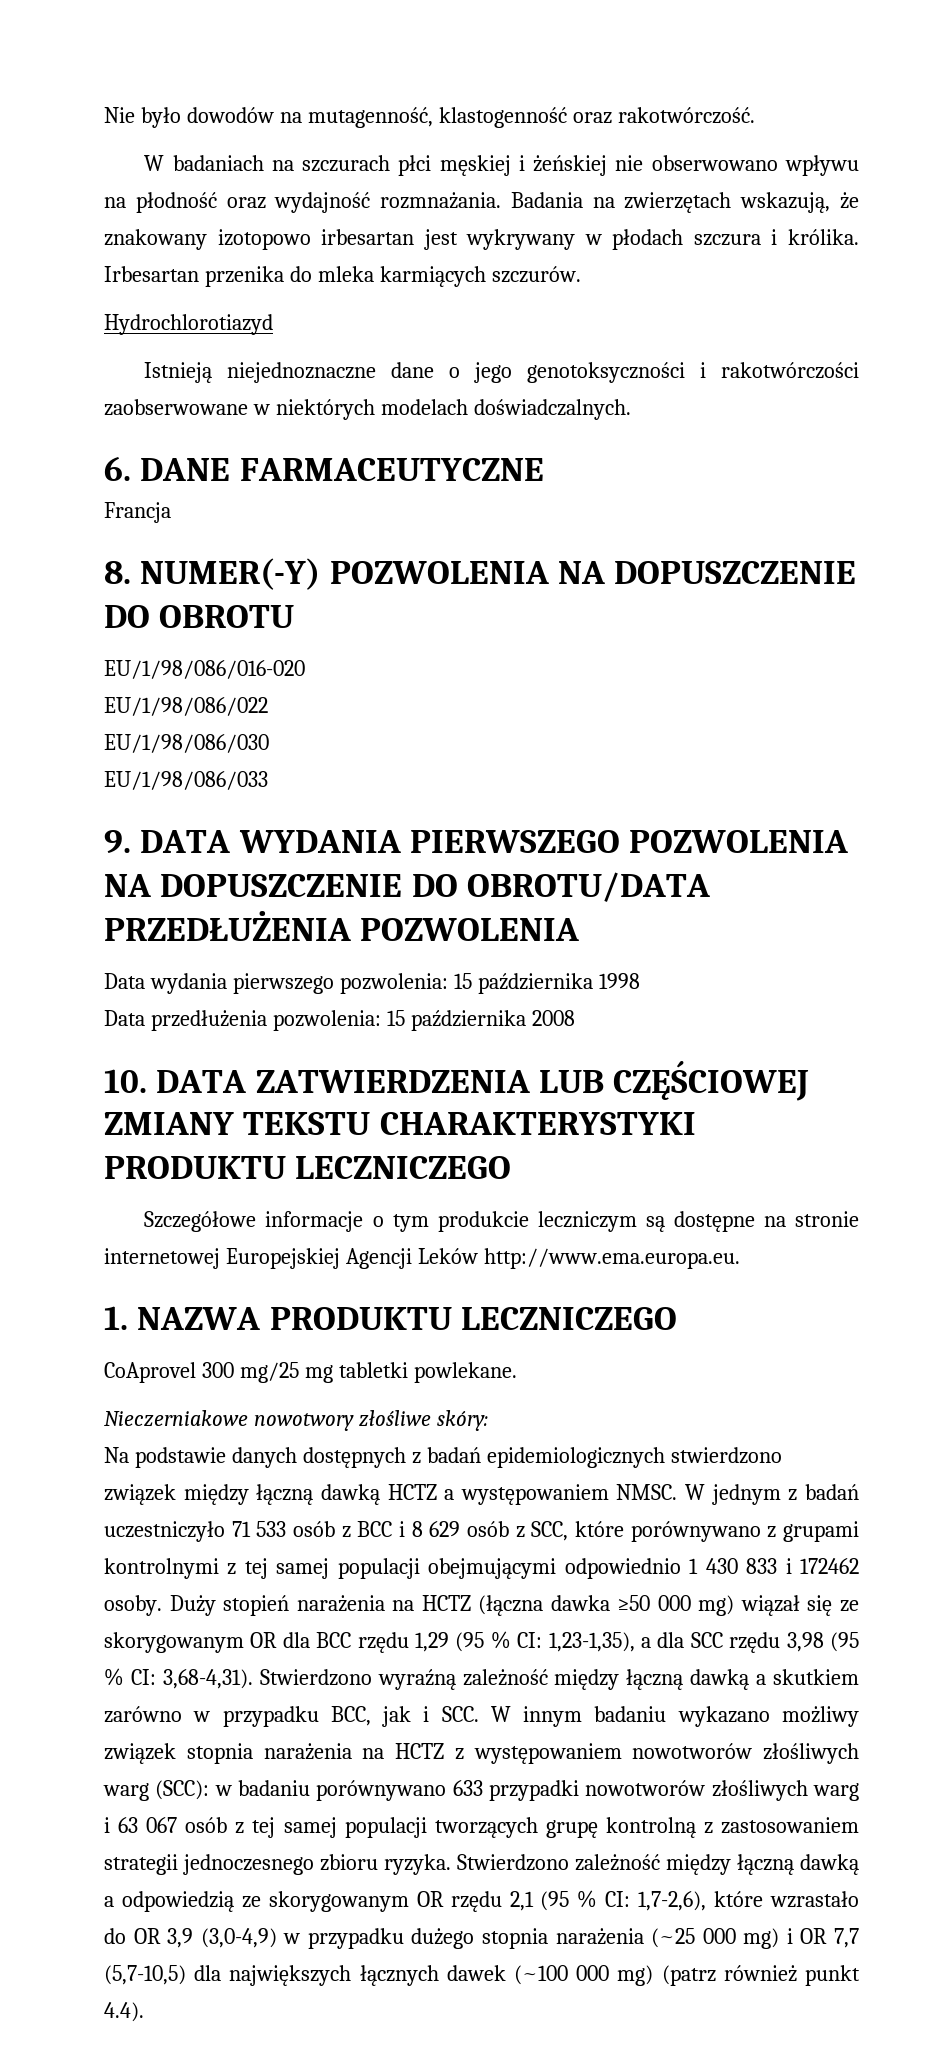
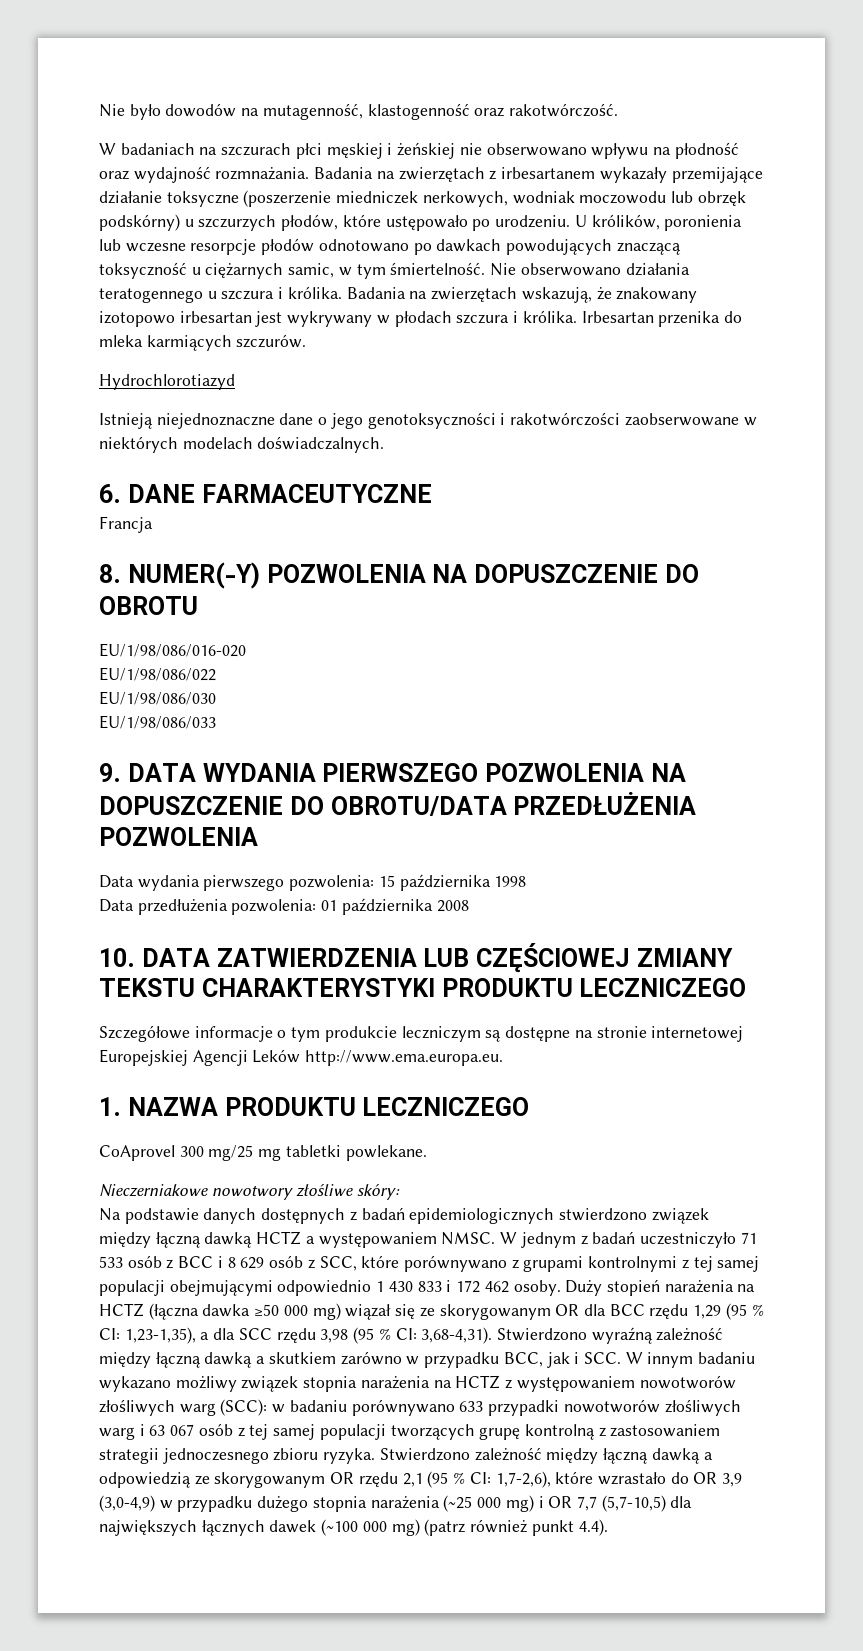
(732, 202) none -> [489,167,763,183] [99,190,746,207] [99,214,743,231] [99,238,681,255] [99,262,690,279] [99,286,518,303] z irbesartanem wykazały przemijające działanie toksyczne (poszerzenie miedniczek nerkowych, wodniak moczowodu lub obrzęk podskórny) u szczurzych płodów, które ustępowało po urodzeniu. U królików, poronienia lub wczesne resorpcje płodów odnotowano po dawkach powodujących znaczącą toksyczność u ciężarnych samic, w tym śmiertelność. Nie obserwowano działania teratogennego u szczura i królika. Badania na zwierzętach
[386,1010,405,1026] 15 -> [321,900,338,911] 01
[800,1558,860,1574] 172462 -> [456,1280,509,1293] 172 462

